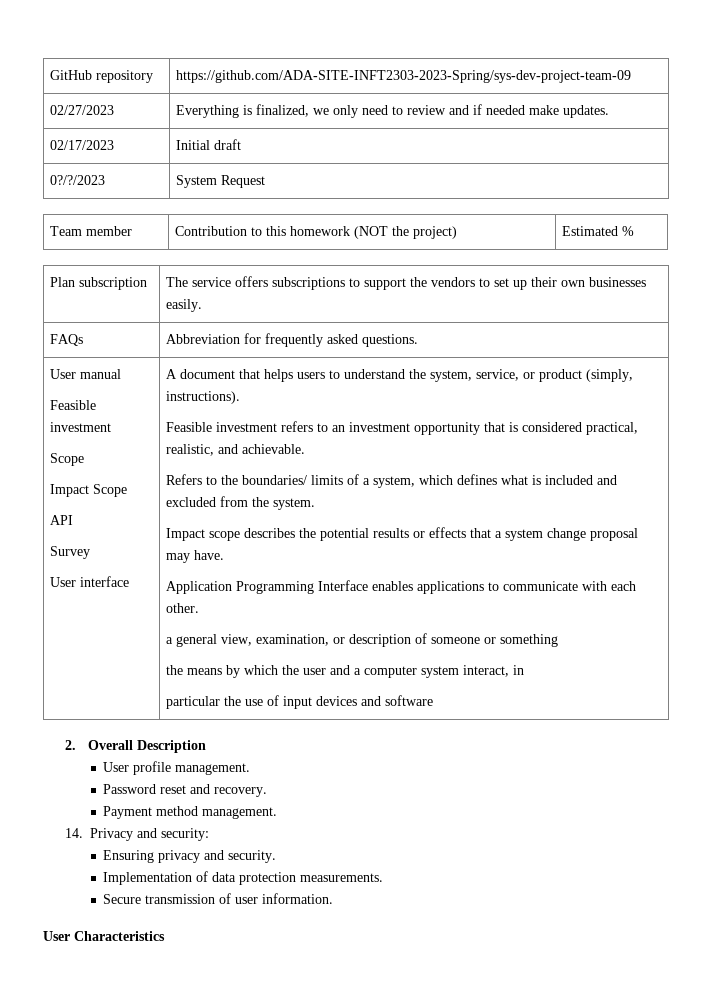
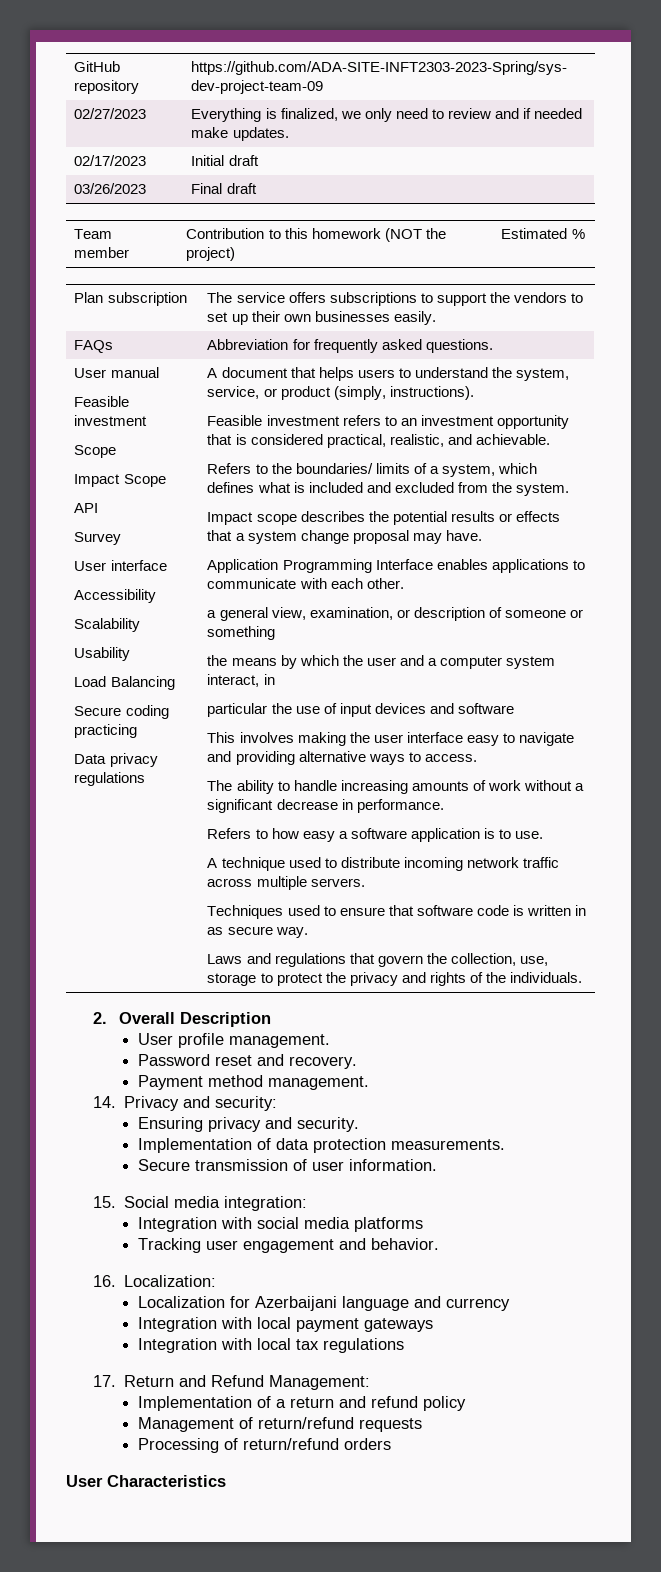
[50,175,106,185] [176,175,266,188] 0?/?/2023 | System Request -> [74,183,147,194] [191,183,257,194] 03/26/2023 | Final draft
(130, 581) none -> [74,589,157,603] [74,618,141,632] [74,647,131,661] [74,676,175,690] [74,705,169,719] [74,724,138,738] [74,753,158,767] [74,772,146,786] // Accessibility // Scalability // Usability // Load Balancing // Secure coding practicing // Data privacy regulations
(434, 700) none -> [207,732,574,746] [207,751,477,765] [207,780,584,794] [207,799,444,813] [207,828,543,842] [207,857,559,871] [207,876,365,890] [207,905,586,919] [207,926,308,938] [207,953,548,967] [207,972,582,986] // This involves making the user interface easy to navigate and providing alternative ways to access. // The ability to handle increasing amounts of work without a significant decrease in performance. // Refers to how easy a software application is to use. // A technique used to distribute incoming network traffic across multiple servers. // Techniques used to ensure that software code is written in as secure way. // Laws and regulations that govern the collection, use, storage to protect the privacy and rights of the individuals.
(334, 898) none -> [92,1196,307,1211] [137,1217,423,1232] [137,1238,439,1253] [92,1275,216,1287] [137,1296,510,1311] [137,1317,433,1332] [137,1338,404,1353] [92,1375,370,1390] [137,1396,466,1411] [137,1417,422,1432] [137,1438,391,1453] // 15. Social media integration: // Integration with social media platforms // Tracking user engagement and behavior. // 16. Localization: // Localization for Azerbaijani language and currency // Integration with local payment gateways // Integration with local tax regulations // 17. Return and Refund Management: // Implementation of a return and refund policy // Management of return/refund requests // Processing of return/refund orders

